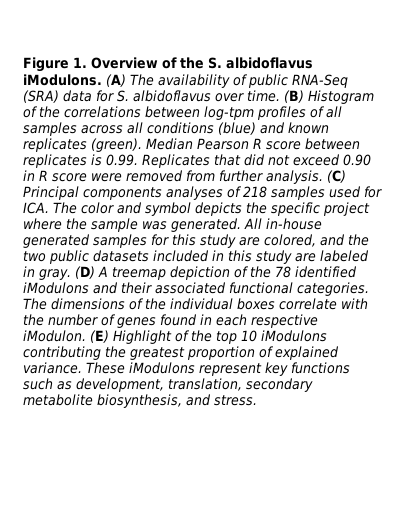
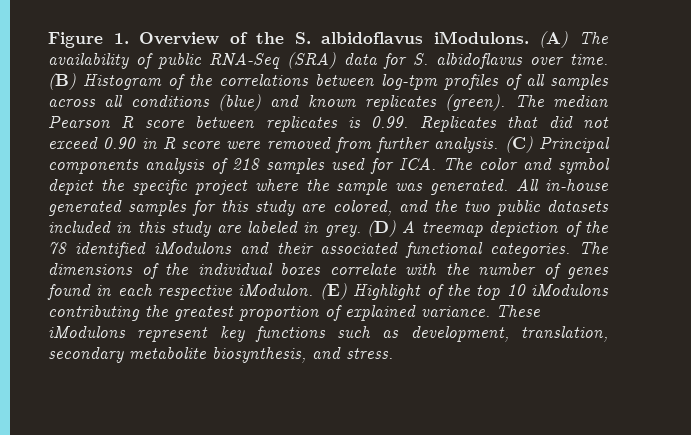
[146,138,193,150] Median -> [514,95,608,107] The median
[166,186,223,200] analyses -> [145,158,205,174] analysis
[195,202,242,216] depicts -> [48,179,94,195] depict
[39,269,71,280] gray. -> [324,225,361,237] grey.

